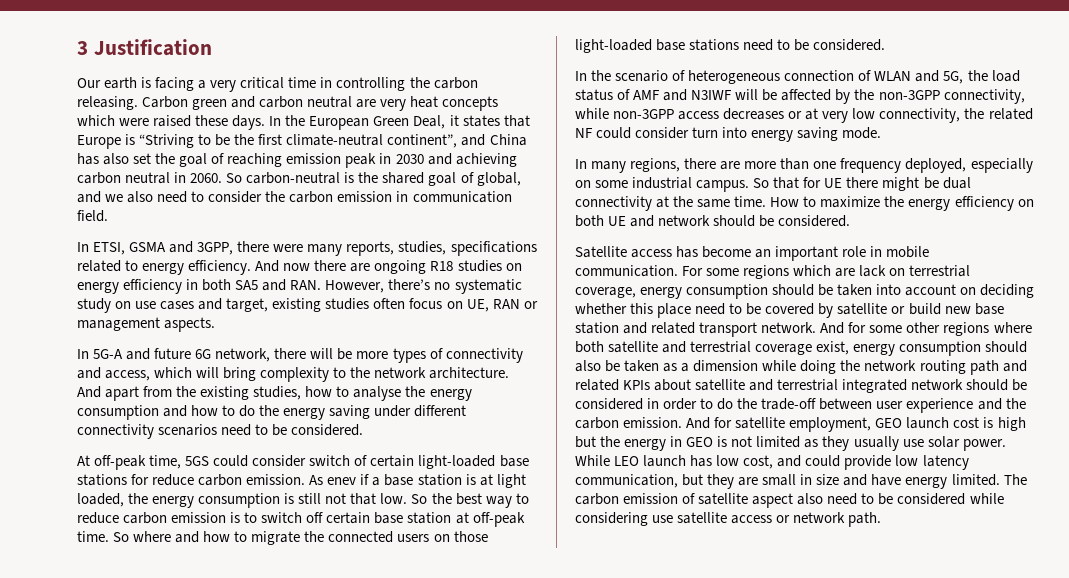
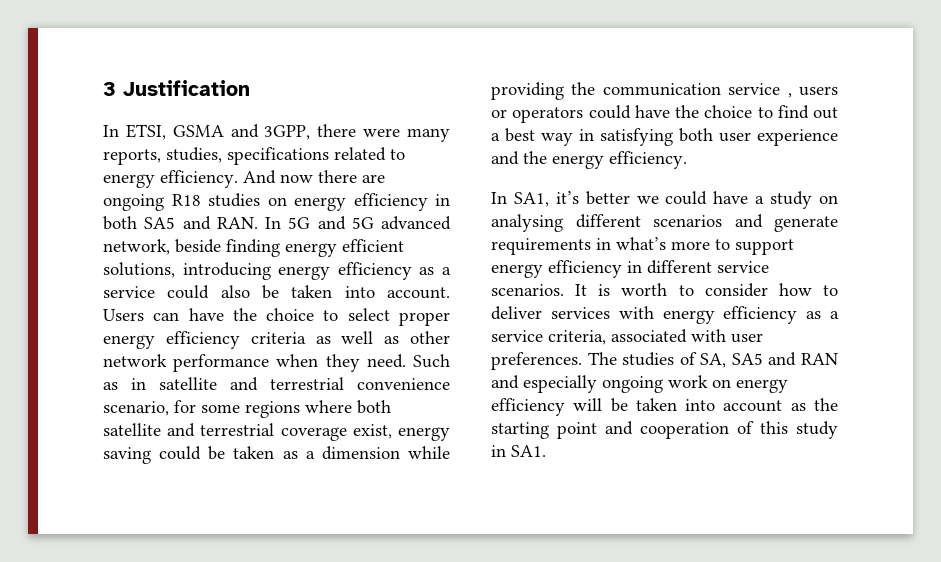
[77,77,478,92] [77,96,499,111] [77,115,530,130] [77,134,527,149] [77,153,517,168] [77,172,521,186] [77,191,512,203] [77,210,108,222] // Our earth is facing a very critical time in controlling the carbon releasing. Carbon green and carbon neutral are very heat concepts which were raised these days. In the European Green Deal, it states that Europe is “Striving to be the first climate-neutral continent”, and China has also set the goal of reaching emission peak in 2030 and achieving carbon neutral in 2060. So carbon-neutral is the shared goal of global, and we also need to consider the carbon emission in communication field. -> (250, 88) none
[325,279,522,294] [77,298,538,313] [77,317,216,332] [77,348,523,363] [77,367,510,382] [77,386,472,401] [77,405,467,420] [77,424,364,439] [77,455,529,470] [77,474,526,488] [77,493,529,508] [77,512,525,527] [77,531,488,545] [575,39,886,53] [575,70,1020,84] [575,89,1025,104] [575,108,1033,123] [575,127,882,142] [575,158,1033,173] [575,177,971,192] [575,196,1034,211] [575,215,851,227] [575,246,930,261] [575,265,971,279] [575,284,1035,299] [575,303,1004,318] [575,322,845,337] However, there’s no systematic study on use cases and target, existing studies often focus on UE, RAN or management aspects. // In 5G-A and future 6G network, there will be more types of connectivity and access, which will bring complexity to the network architecture. And apart from the existing studies, how to analyse the energy consumption and how to do the energy saving under different connectivity scenarios need to be considered. // At off-peak time, 5GS could consider switch of certain light-loaded base stations for reduce carbon emission. As enev if a base station is at light loaded, the energy consumption is still not that low. So the best way to reduce carbon emission is to switch off certain base station at off-peak time. So where and how to migrate the connected users on those light-loaded base stations need to be considered. // In the scenario of heterogeneous connection of WLAN and 5G, the load status of AMF and N3IWF will be affected by the non-3GPP connectivity, while non-3GPP access decreases or at very low connectivity, the related NF could consider turn into energy saving mode. // In many regions, there are more than one frequency deployed, especially on some industrial campus. So that for UE there might be dual connectivity at the same time. How to maximize the energy efficiency on both UE and network should be considered. // Satellite access has become an important role in mobile communication. For some regions which are lack on terrestrial coverage, energy consumption should be taken into account on deciding whether this place need to be covered by satellite or build new base station and related transport network. And -> [265,216,451,230] [103,239,404,257] [103,262,451,280] [103,285,450,299] [103,308,450,326] [103,331,450,349] [103,354,450,372] [103,377,450,391] [103,401,169,416] In 5G and 5G advanced network, beside finding energy efficient solutions, introducing energy efficiency as a service could also be taken into account. Users can have the choice to select proper energy efficiency criteria as well as other network performance when they need. Such as in satellite and terrestrial convenience scenario,
[906,322,941,333] other -> (240, 408) none
[899,341,1028,356] [575,360,601,372] consumption should also -> [103,446,202,464] saving could
[800,360,1027,375] [575,379,1028,393] [575,398,1026,413] [575,417,1026,432] [575,436,1006,451] [575,455,969,470] [575,474,1027,489] [575,493,1004,508] [575,512,882,527] doing the network routing path and related KPIs about satellite and terrestrial integrated network should be considered in order to do the trade-off between user experience and the carbon emission. And for satellite employment, GEO launch cost is high but the energy in GEO is not limited as they usually use solar power. While LEO launch has low cost, and could provide low latency communication, but they are small in size and have energy limited. The carbon emission of satellite aspect also need to be considered while considering use satellite access or network path. -> [491,82,838,100] [491,105,838,123] [491,128,838,146] [491,151,687,169] [491,191,838,209] [491,214,838,232] [491,237,794,255] [491,260,769,278] [491,283,838,297] [491,306,839,324] [491,329,763,345] [491,352,838,370] [491,375,788,393] [491,398,838,416] [491,421,838,439] [491,445,546,457] providing the communication service , users or operators could have the choice to find out a best way in satisfying both user experience and the energy efficiency. // In SA1, it’s better we could have a study on analysing different scenarios and generate requirements in what’s more to support energy efficiency in different service scenarios. It is worth to consider how to deliver services with energy efficiency as a service criteria, associated with user preferences. The studies of SA, SA5 and RAN and especially ongoing work on energy efficiency will be taken into account as the starting point and cooperation of this study in SA1.

